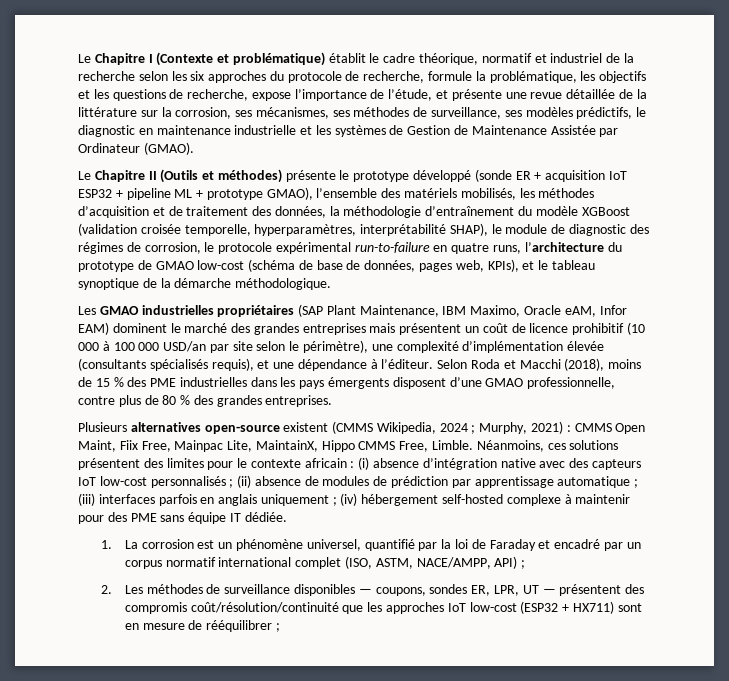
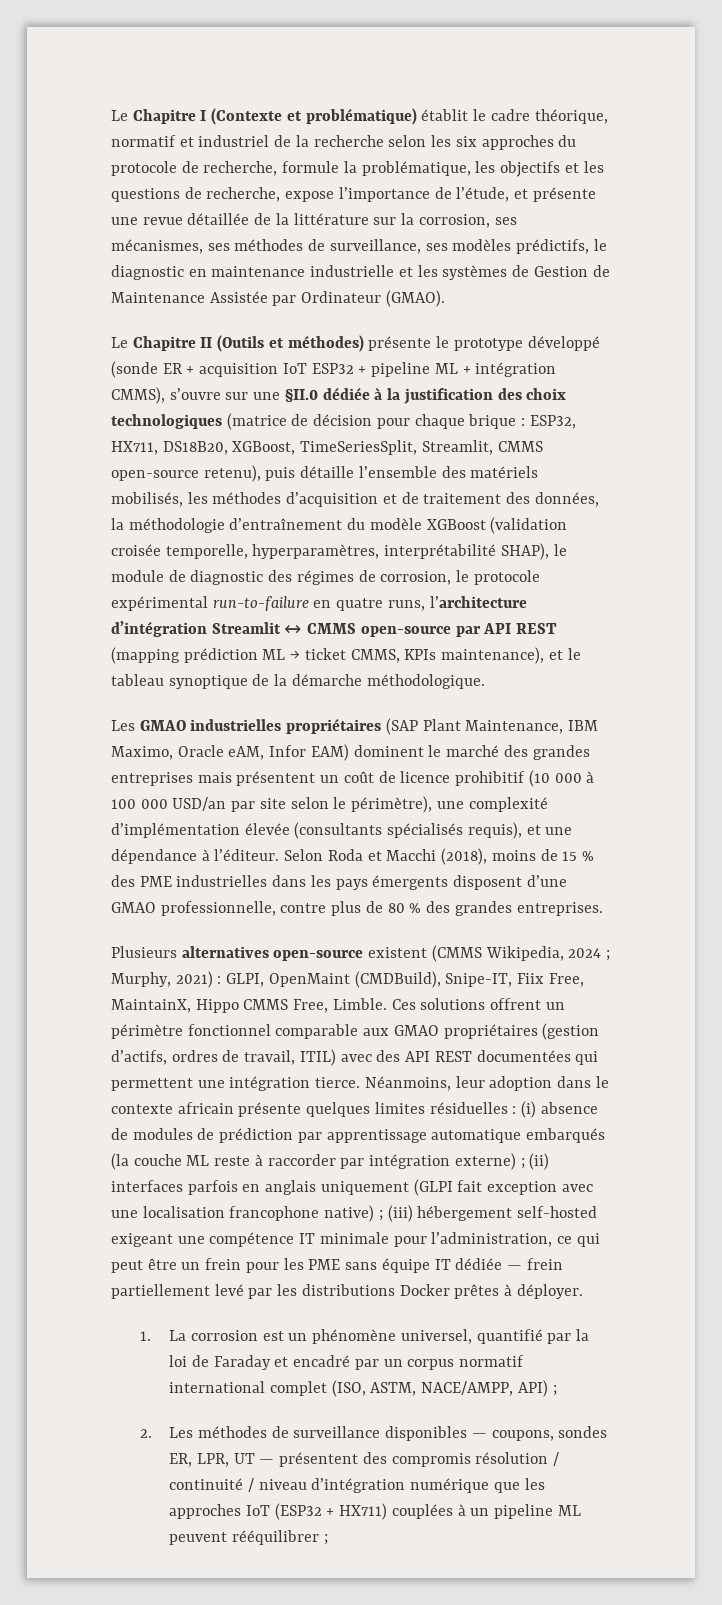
[206,187,313,200] prototype GMAO), -> [475,362,557,377] [111,387,567,404] [111,413,576,430] [111,440,543,455] [111,465,355,482] intégration CMMS), s’ouvre sur une §II.0 dédiée à la justification des choix technologiques (matrice de décision pour chaque brique : ESP32, HX711, DS18B20, XGBoost, TimeSeriesSplit, Streamlit, CMMS open-source retenu), puis détaille
[607,242,622,252] [78,259,519,272] du prototype de GMAO low-cost (schéma de base de données, pages web, KPIs), -> [111,621,558,637] [111,647,545,664] d’intégration Streamlit ↔ CMMS open-source par API REST (mapping prédiction ML → ticket CMMS, KPIs maintenance),
[574,423,646,434] [78,440,253,452] CMMS Open Maint, Fiix Free, Mainpac Lite, -> [226,971,584,988] GLPI, OpenMaint (CMDBuild), Snipe-IT, Fiix Free,
[476,440,619,452] [78,457,641,470] [78,475,252,488] Néanmoins, ces solutions présentent des limites pour le contexte africain : (i) absence d’intégration native avec des capteurs IoT low-cost personnalisés ; (ii) -> [391,998,565,1010] [111,1023,600,1040] [111,1049,599,1066] [111,1076,609,1091] [111,1101,537,1118] Ces solutions offrent un périmètre fonctionnel comparable aux GMAO propriétaires (gestion d’actifs, ordres de travail, ITIL) avec des API REST documentées qui permettent une intégration tierce. Néanmoins, leur adoption dans le contexte africain présente quelques limites résiduelles : (i)
[634,479,639,488] [78,493,95,506] ; (iii) -> [526,1128,606,1143] [111,1153,550,1170] embarqués (la couche ML reste à raccorder par intégration externe) ; (ii)
[332,493,631,506] [78,512,287,524] ; (iv) hébergement self-hosted complexe à maintenir pour des PME sans équipe IT dédiée. -> [413,1179,593,1196] [111,1205,598,1222] [111,1232,600,1247] [111,1258,563,1273] [111,1284,583,1299] (GLPI fait exception avec une localisation francophone native) ; (iii) hébergement self-hosted exigeant une compétence IT minimale pour l’administration, ce qui peut être un frein pour les PME sans équipe IT dédiée — frein partiellement levé par les distributions Docker prêtes à déployer.
[190,602,339,613] coût/résolution/continuité -> [475,1452,560,1466] [169,1478,490,1493] résolution / continuité / niveau d’intégration numérique
[469,602,517,612] low-cost -> (271, 1510) none
[617,603,642,612] [124,620,203,630] sont en mesure de -> [391,1504,581,1519] [169,1532,228,1545] couplées à un pipeline ML peuvent

